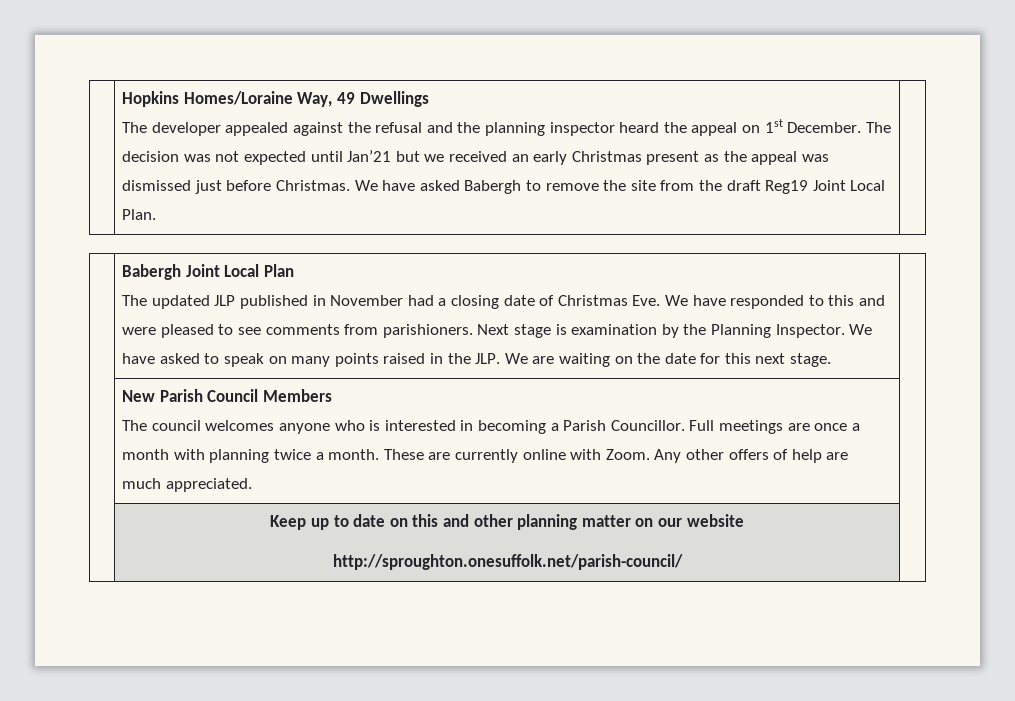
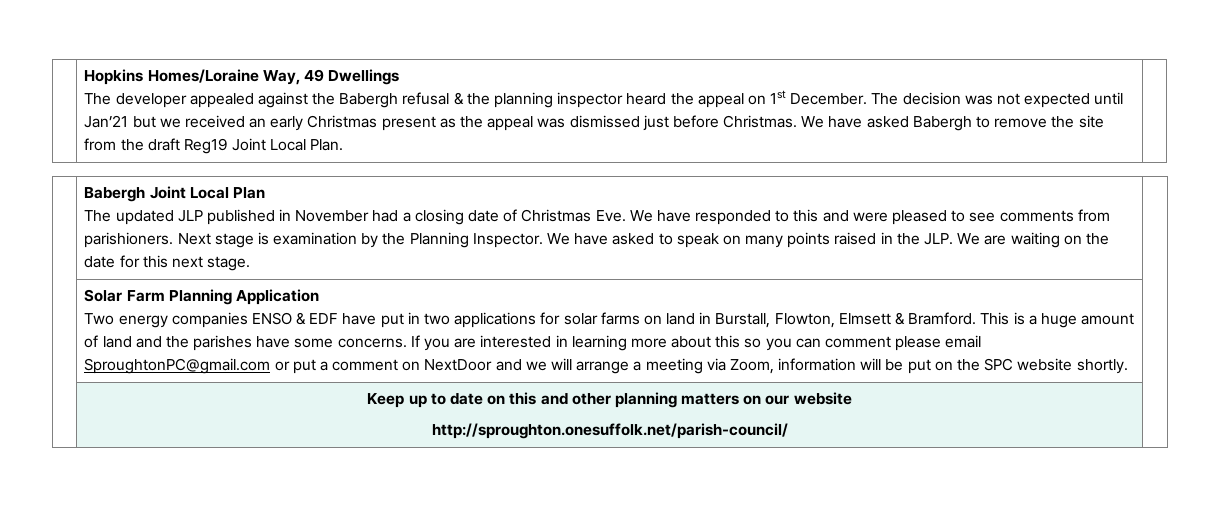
[375,122,453,133] refusal and -> [339,92,464,108] Babergh refusal &
[122,389,333,402] [122,420,860,434] [122,449,849,463] [122,478,252,492] New Parish Council Members // The council welcomes anyone who is interested in becoming a Parish Councillor. Full meetings are once a month with planning twice a month. These are currently online with Zoom. Any other offers of help are much appreciated. -> [84,289,319,305] [84,312,1135,328] [84,335,982,351] [84,358,1128,374] Solar Farm Planning Application // Two energy companies ENSO & EDF have put in two applications for solar farms on land in Burstall, Flowton, Elmsett & Bramford. This is a huge amount of land and the parishes have some concerns. If you are interested in learning more about this so you can comment please email SproughtonPC@gmail.com or put a comment on NextDoor and we will arrange a meeting via Zoom, information will be put on the SPC website shortly.
[581,515,631,527] matter -> [681,393,740,405] matters

